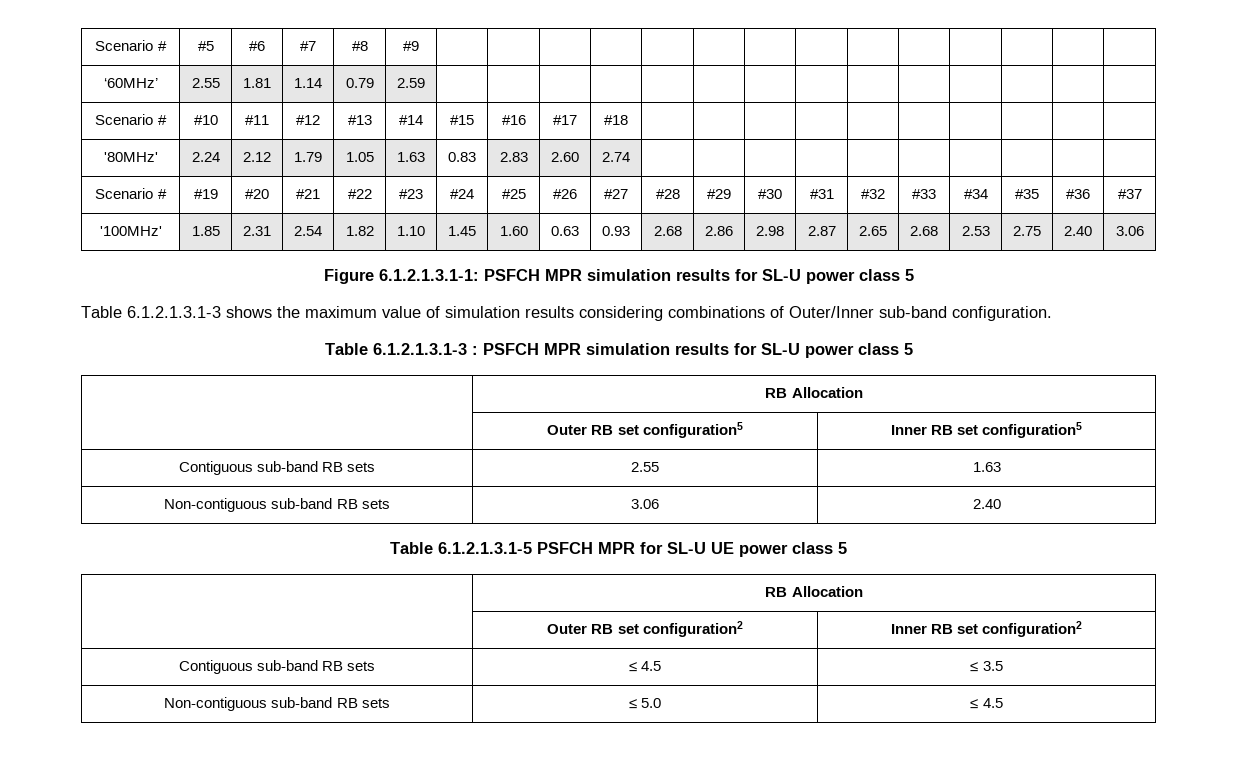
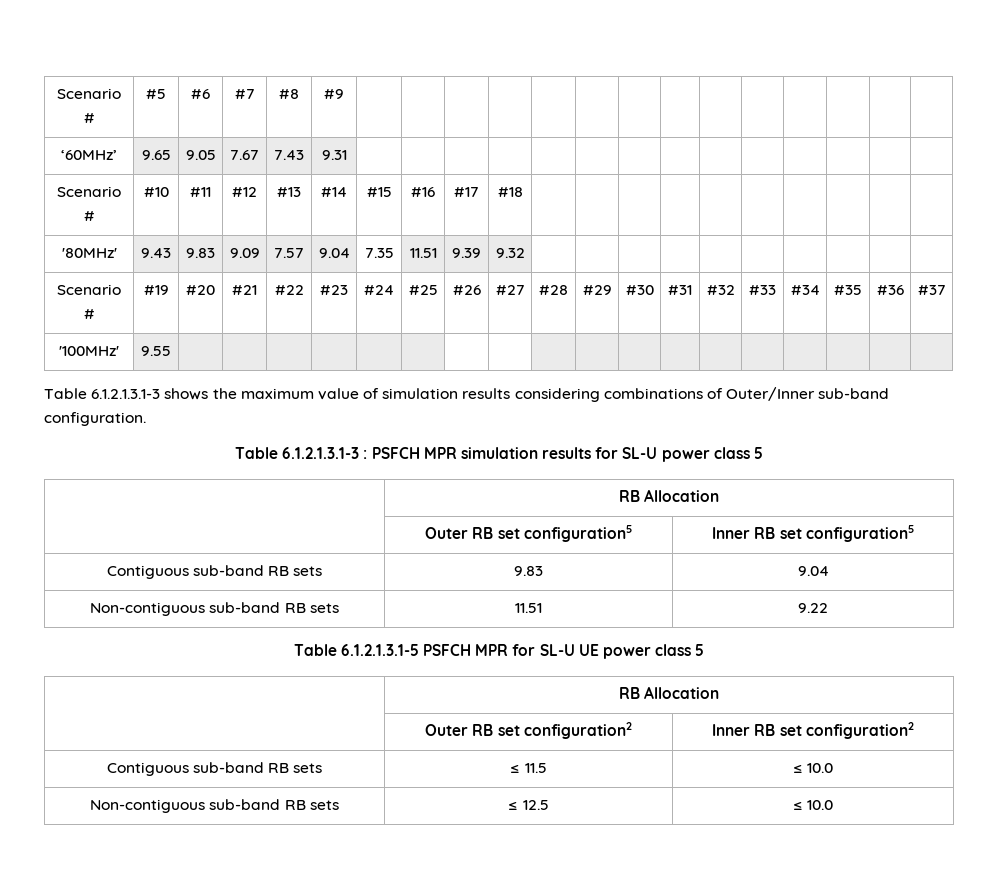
[191,78,220,88] [243,78,271,88] [294,78,322,88] [345,78,374,88] [397,78,425,88] 2.55 | 1.81 | 1.14 | 0.79 | 2.59 -> [141,150,171,160] [185,150,216,160] [230,150,259,160] [274,150,304,160] [321,150,347,160] 9.65 | 9.05 | 7.67 | 7.43 | 9.31
[191,152,220,162] [243,152,271,162] [294,152,322,162] [345,152,374,162] [397,152,425,162] [448,152,476,162] [499,152,528,162] [551,152,579,162] [602,152,630,162] 2.24 | 2.12 | 1.79 | 1.05 | 1.63 | 0.83 | 2.83 | 2.60 | 2.74 -> [141,248,171,258] [186,248,215,258] [229,248,260,258] [274,248,304,258] [318,248,350,258] [364,248,394,258] [409,248,437,258] [452,248,481,258] [495,248,525,258] 9.43 | 9.83 | 9.09 | 7.57 | 9.04 | 7.35 | 11.51 | 9.39 | 9.32
[191,226,220,236] [243,226,271,236] [294,226,322,236] [345,226,374,236] [397,226,425,236] [448,226,476,236] [499,226,528,236] [551,226,579,236] [602,226,630,236] [653,226,682,236] [705,226,733,236] [756,226,784,236] [807,226,836,236] [859,226,887,236] [910,226,938,236] [961,226,990,236] [1013,226,1041,236] [1064,226,1092,236] [1115,226,1144,236] [323,269,914,284] 1.85 | 2.31 | 2.54 | 1.82 | 1.10 | 1.45 | 1.60 | 0.63 | 0.93 | 2.68 | 2.86 | 2.98 | 2.87 | 2.65 | 2.68 | 2.53 | 2.75 | 2.40 | 3.06 // Figure 6.1.2.1.3.1-1: PSFCH MPR simulation results for SL-U power class 5 -> [141,346,171,356] 9.55 | | | | | | | | | | | | | | | | | |
[631,462,659,472] [972,462,1001,472] [164,498,390,512] [631,499,659,509] [972,499,1001,509] 2.55 | 1.63 // Non-contiguous sub-band RB sets | 3.06 | 2.40 -> [514,566,543,576] [797,566,829,576] [90,602,339,616] [515,603,542,613] [798,603,828,613] 9.83 | 9.04 // Non-contiguous sub-band RB sets | 11.51 | 9.22
[641,661,662,671] [970,661,1003,672] 4.5 | ≤ 3.5 -> [524,763,547,773] [792,763,834,773] 11.5 | ≤ 10.0
[641,698,662,708] [970,698,1003,709] 5.0 | ≤ 4.5 -> [522,800,549,810] [792,800,834,810] 12.5 | ≤ 10.0

